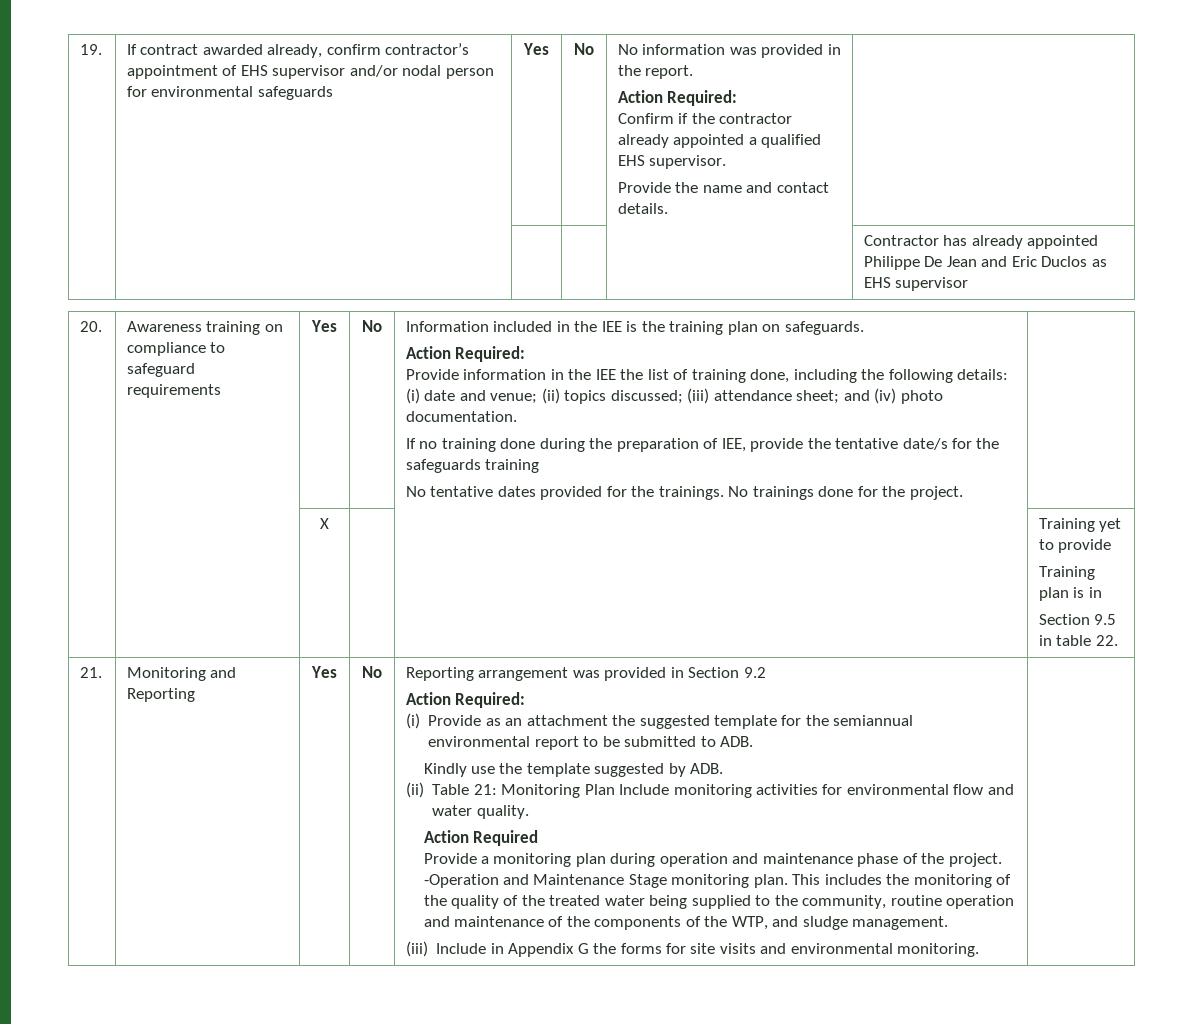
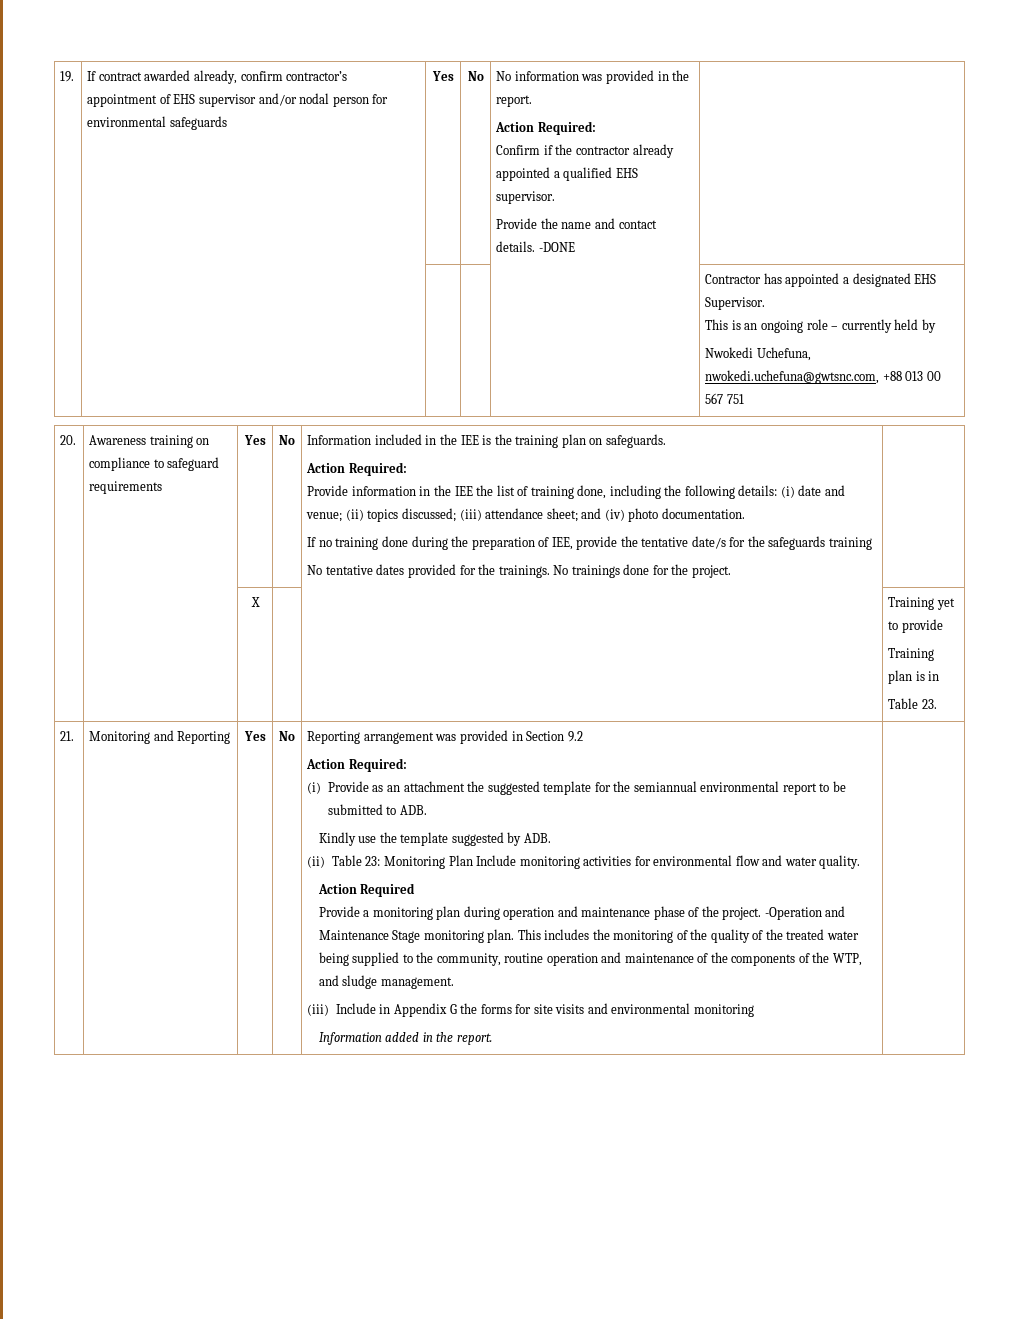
(669, 208) none -> [538,242,575,252] -DONE
[971,235,1099,249] [864,256,1107,270] [864,277,969,291] already appointed Philippe De Jean and Eric Duclos as EHS supervisor -> [785,273,937,287] [705,297,766,310] [705,319,936,333] [705,347,811,361] [705,370,942,384] [705,393,744,404] appointed a designated EHS Supervisor. // This is an ongoing role – currently held by // Nwokedi Uchefuna, nwokedi.uchefuna@gwtsnc.com, +88 013 00 567 751
[1039,614,1117,625] [1039,635,1118,646] Section 9.5 in table 22. -> [888,698,937,709] Table 23.
[473,784,497,795] 21: -> [365,856,381,866] 23:
[897,943,980,957] monitoring. -> [693,1004,754,1017] [318,1032,492,1045] monitoring // Information added in the report.

